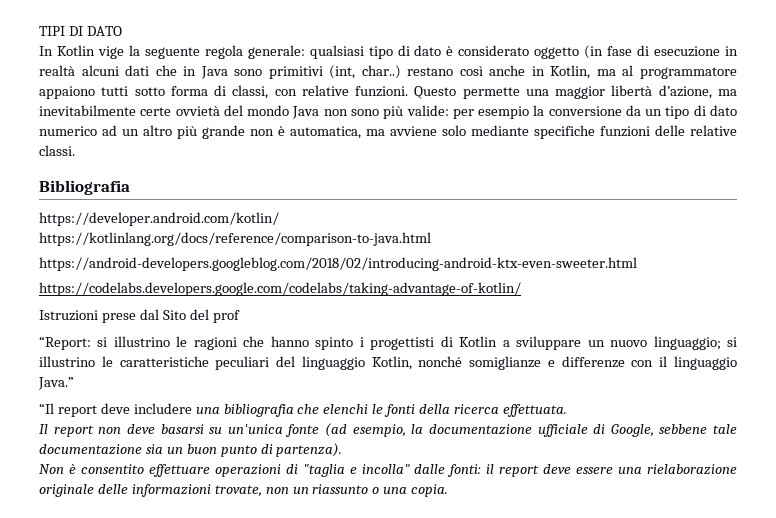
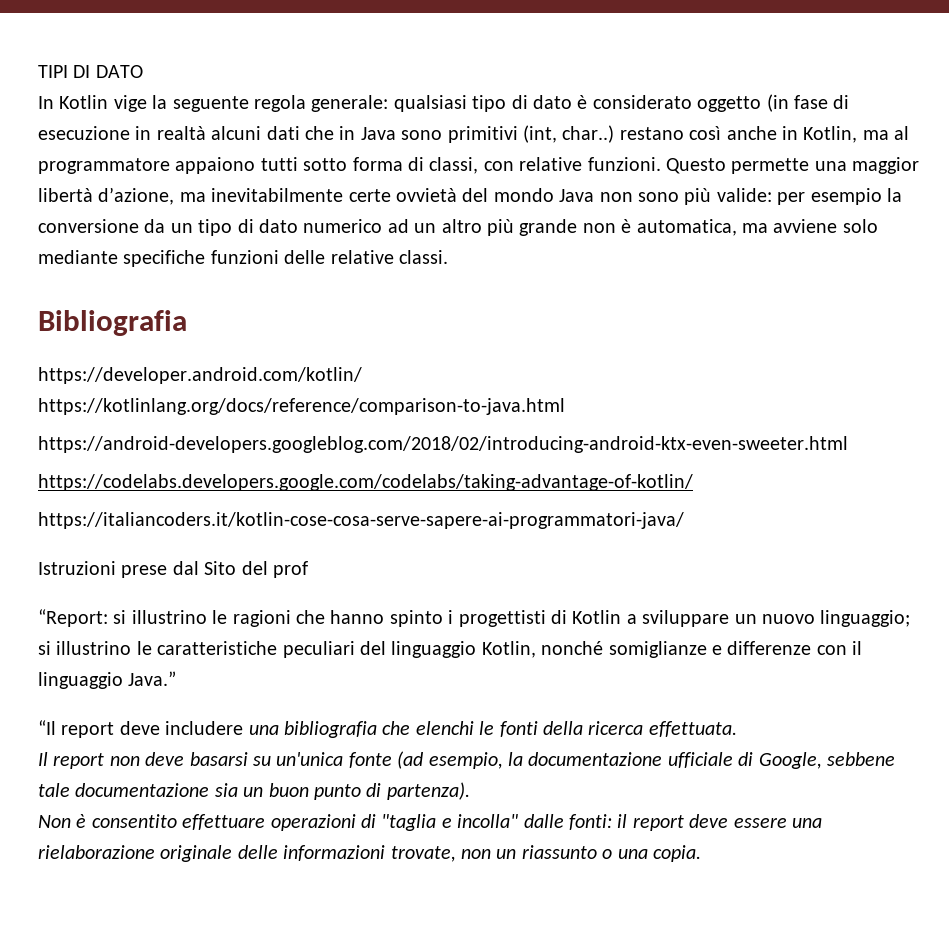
(521, 289) none -> [38,512,684,529] // https://italiancoders.it/kotlin-cose-cosa-serve-sapere-ai-programmatori-java/

